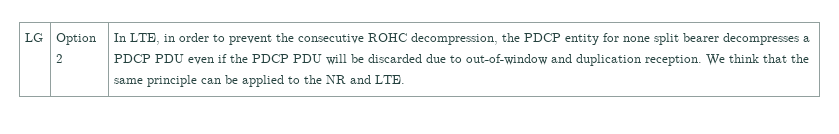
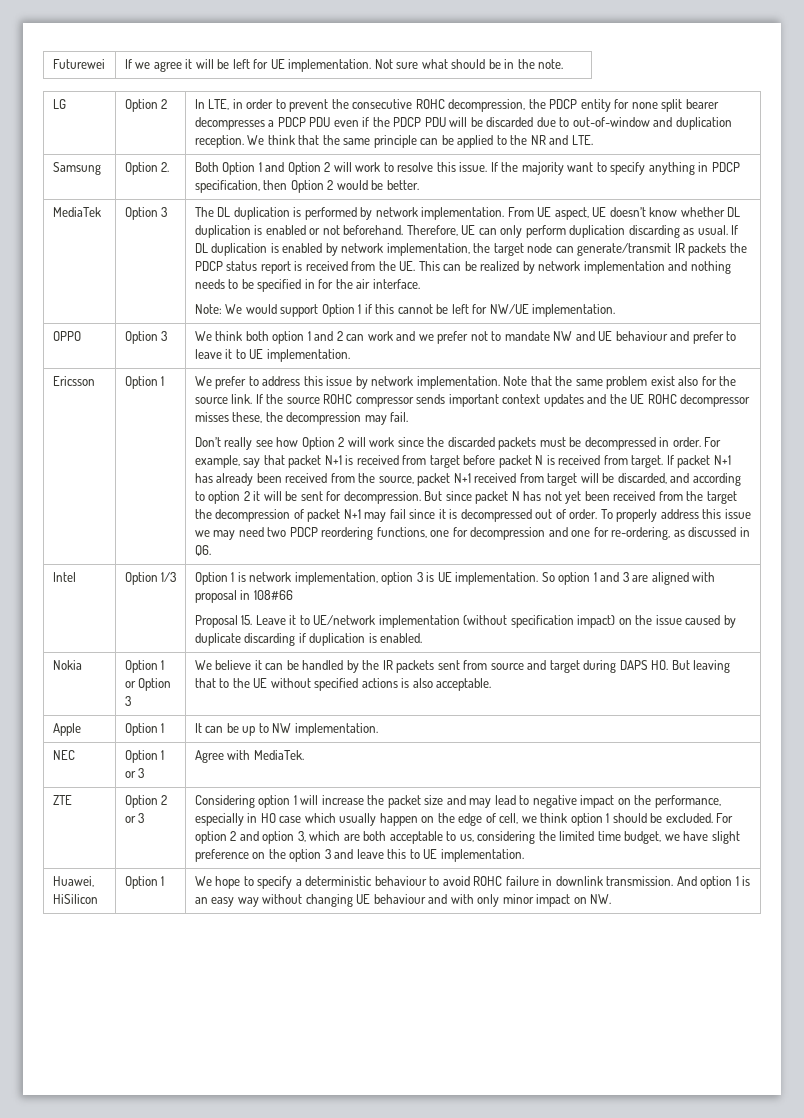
(25, 37) none -> [52,59,105,69] [124,59,564,72] Futurewei | If we agree it will be left for UE implementation. Not sure what should be in the note. //
(406, 79) none -> [52,162,101,175] [124,162,170,175] [194,162,740,175] [194,180,419,193] [52,207,101,217] [124,207,168,220] [194,207,741,220] [194,225,739,238] [194,243,747,256] [194,261,731,274] [194,279,420,292] [194,304,616,317] [52,331,81,341] [124,331,168,344] [194,331,737,344] [194,349,350,362] [52,376,95,386] [124,376,165,389] [194,376,737,389] [194,394,751,407] [194,412,409,425] [194,437,722,450] [194,455,731,468] [194,473,741,486] [194,491,737,504] [194,509,751,522] [194,527,750,540] [194,545,211,556] [52,572,76,582] [124,572,177,585] [194,572,716,585] [194,590,293,603] [194,615,736,628] [194,633,423,646] [52,660,82,670] [124,660,165,673] [124,678,172,691] [124,696,131,706] [194,660,731,673] [194,678,492,691] [52,723,81,736] [124,723,165,736] [194,723,378,736] [52,750,75,760] [124,750,165,763] [124,768,145,778] [194,750,304,763] [52,795,72,805] [124,795,168,808] [124,813,145,823] [194,795,721,808] [194,813,734,826] [194,831,740,844] [194,849,524,862] [52,876,94,887] [52,894,98,904] [124,876,165,889] [194,876,751,889] [194,894,612,907] // Samsung | Option 2. | Both Option 1 and Option 2 will work to resolve this issue. If the majority want to specify anything in PDCP specification, then Option 2 would be better. // MediaTek | Option 3 | The DL duplication is performed by network implementation. From UE aspect, UE doesn’t know whether DL duplication is enabled or not beforehand. Therefore, UE can only perform duplication discarding as usual. If DL duplication is enabled by network implementation, the target node can generate/transmit IR packets the PDCP status report is received from the UE. This can be realized by network implementation and nothing needs to be specified in for the air interface. // Note: We would support Option 1 if this cannot be left for NW/UE implementation. // OPPO | Option 3 | We think both option 1 and 2 can work and we prefer not to mandate NW and UE behaviour and prefer to leave it to UE implementation. // Ericsson | Option 1 | We prefer to address this issue by network implementation. Note that the same problem exist also for the source link. If the source ROHC compressor sends important context updates and the UE ROHC decompressor misses these, the decompression may fail. // Don’t really see how Option 2 will work since the discarded packets must be decompressed in order. For example, say that packet N+1 is received from target before packet N is received from target. If packet N+1 has already been received from the source, packet N+1 received from target will be discarded, and according to option 2 it will be sent for decompression. But since packet N has not yet been received from the target the decompression of packet N+1 may fail since it is decompressed out of order. To properly address this issue we may need two PDCP reordering functions, one for decompression and one for re-ordering, as discussed in Q6. // Intel | Option 1/3 | Option 1 is network implementation, option 3 is UE implementation. So option 1 and 3 are aligned with proposal in 108#66 // Proposal 15. Leave it to UE/network implementation (without specification impact) on the issue caused by duplicate discarding if duplication is enabled. // Nokia | Option 1 or Option 3 | We believe it can be handled by the IR packets sent from source and target during DAPS HO. But leaving that to the UE without specified actions is also acceptable. // Apple | Option 1 | It can be up to NW implementation. // NEC | Option 1 or 3 | Agree with MediaTek. // ZTE | Option 2 or 3 | Considering option 1 will increase the packet size and may lead to negative impact on the performance, especially in HO case which usually happen on the edge of cell, we think option 1 should be excluded. For option 2 and option 3, which are both acceptable to us, considering the limited time budget, we have slight preference on the option 3 and leave this to UE implementation. // Huawei, HiSilicon | Option 1 | We hope to specify a deterministic behaviour to avoid ROHC failure in downlink transmission. And option 1 is an easy way without changing UE behaviour and with only minor impact on NW.

